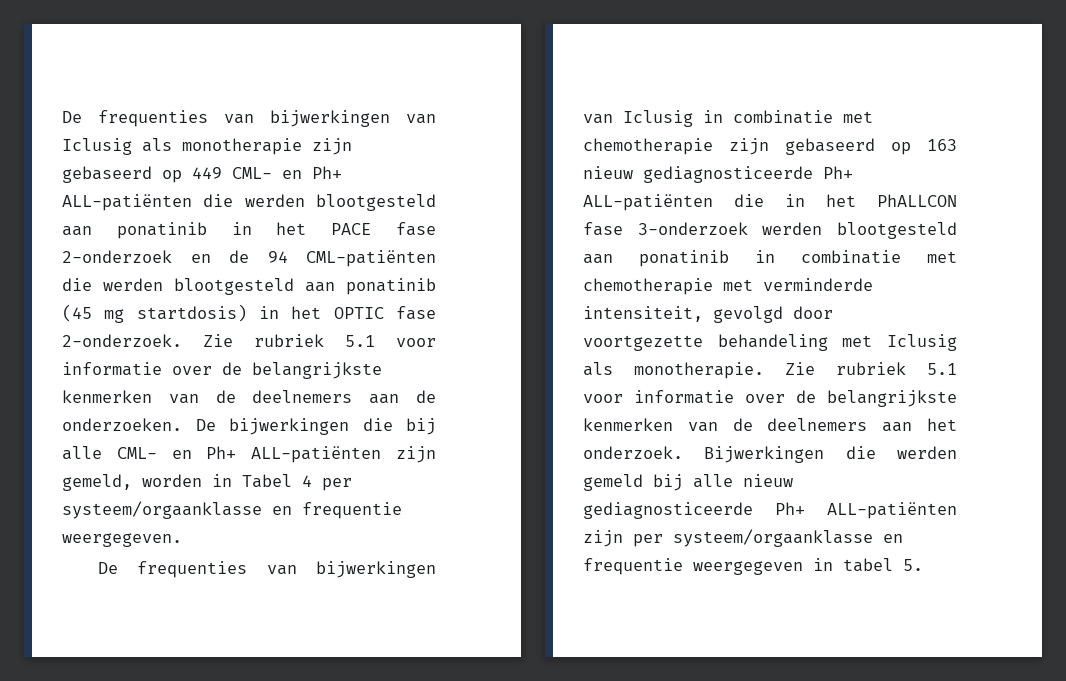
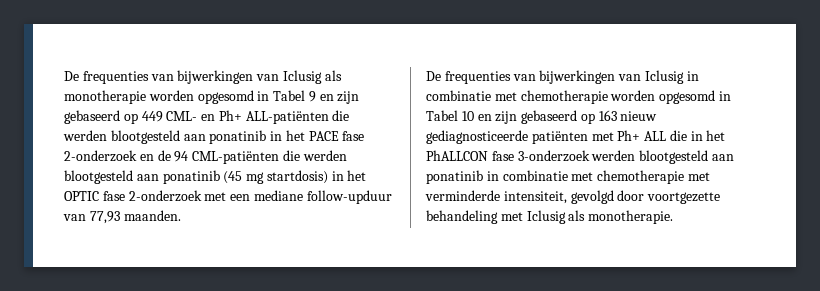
(302, 146) none -> [148,90,334,104] worden opgesomd in Tabel 9 en
[62,334,436,347] [62,362,382,379] [62,390,437,404] [62,418,436,435] [62,446,437,463] [62,474,352,491] [62,501,402,519] [62,533,182,547] 2-onderzoek. Zie rubriek 5.1 voor informatie over de belangrijkste kenmerken van de deelnemers aan de onderzoeken. De bijwerkingen die bij alle CML- en Ph+ ALL-patiënten zijn gemeld, worden in Tabel 4 per systeem/orgaanklasse en frequentie weergegeven. -> [128,190,392,204] [63,210,181,224] 2-onderzoek met een mediane follow-upduur van 77,93 maanden.
(713, 146) none -> [610,90,731,104] [426,110,492,121] worden opgesomd in Tabel 10 en
[823,166,853,179] [583,194,713,211] Ph+ ALL-patiënten -> [531,130,667,144] patiënten met Ph+ ALL
[785,362,957,375] [583,390,957,407] [583,418,957,432] [583,446,957,463] [583,474,793,491] [583,502,957,519] [583,529,903,547] [583,558,923,575] Zie rubriek 5.1 voor informatie over de belangrijkste kenmerken van de deelnemers aan het onderzoek. Bijwerkingen die werden gemeld bij alle nieuw gediagnosticeerde Ph+ ALL-patiënten zijn per systeem/orgaanklasse en frequentie weergegeven in tabel 5. -> (674, 217) none

